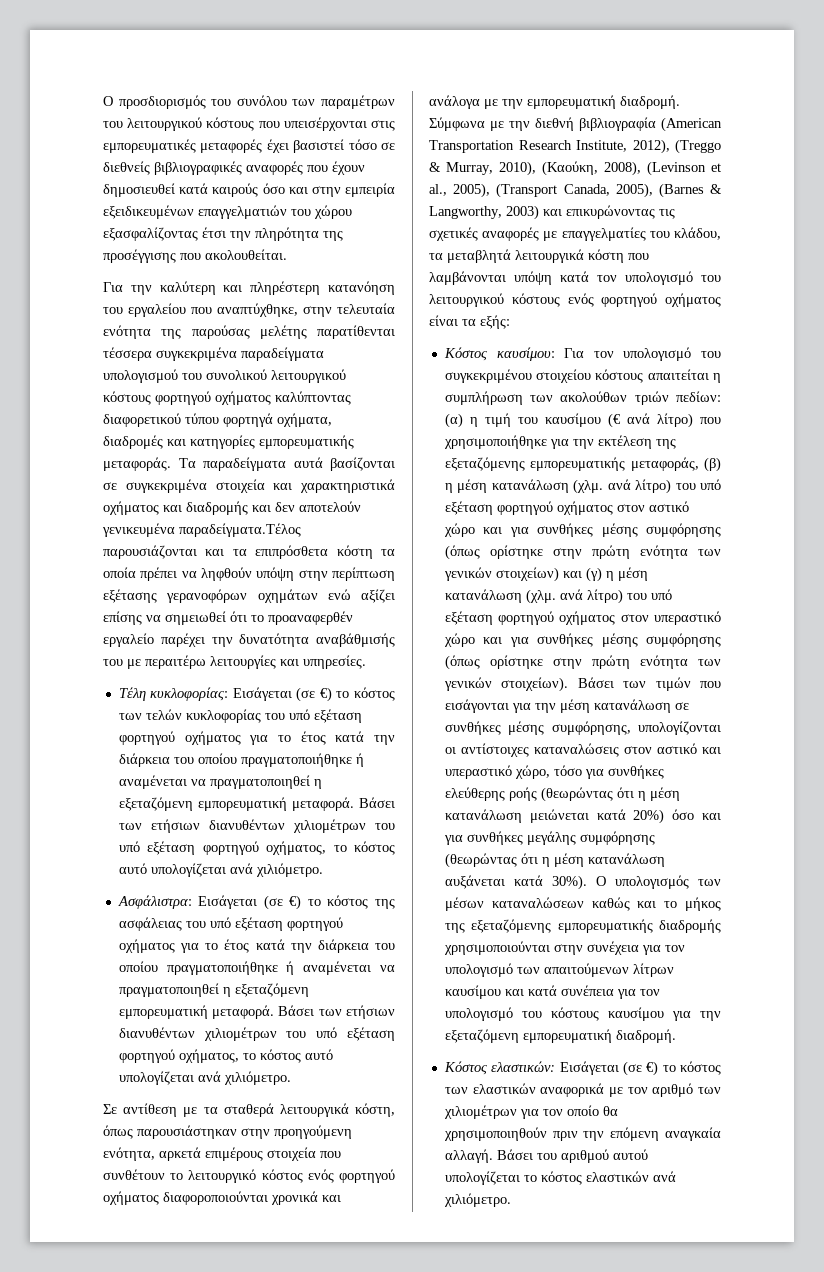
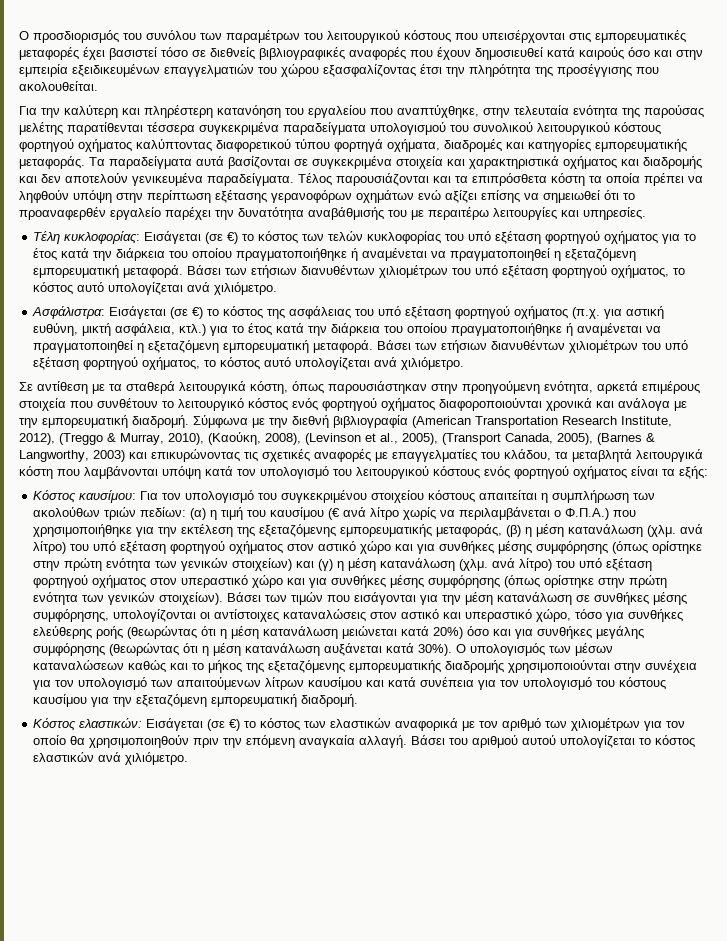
[179,523,301,537] παραδείγματα.Τέλος -> [207,173,332,186] παραδείγματα. Τέλος
(175, 946) none -> [572,306,665,319] [33,323,207,336] (π.χ. για αστική ευθύνη, μικτή ασφάλεια, κτλ.)
[656,413,693,428] λίτρο) -> [370,507,610,520] λίτρο χωρίς να περιλαμβάνεται ο Φ.Π.Α.)

